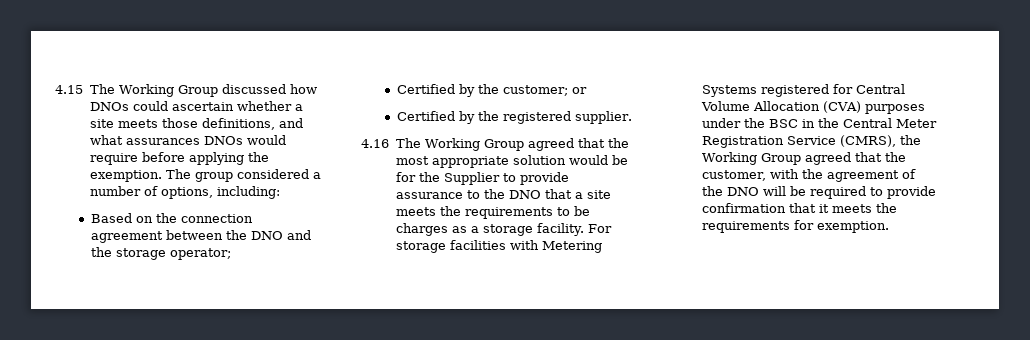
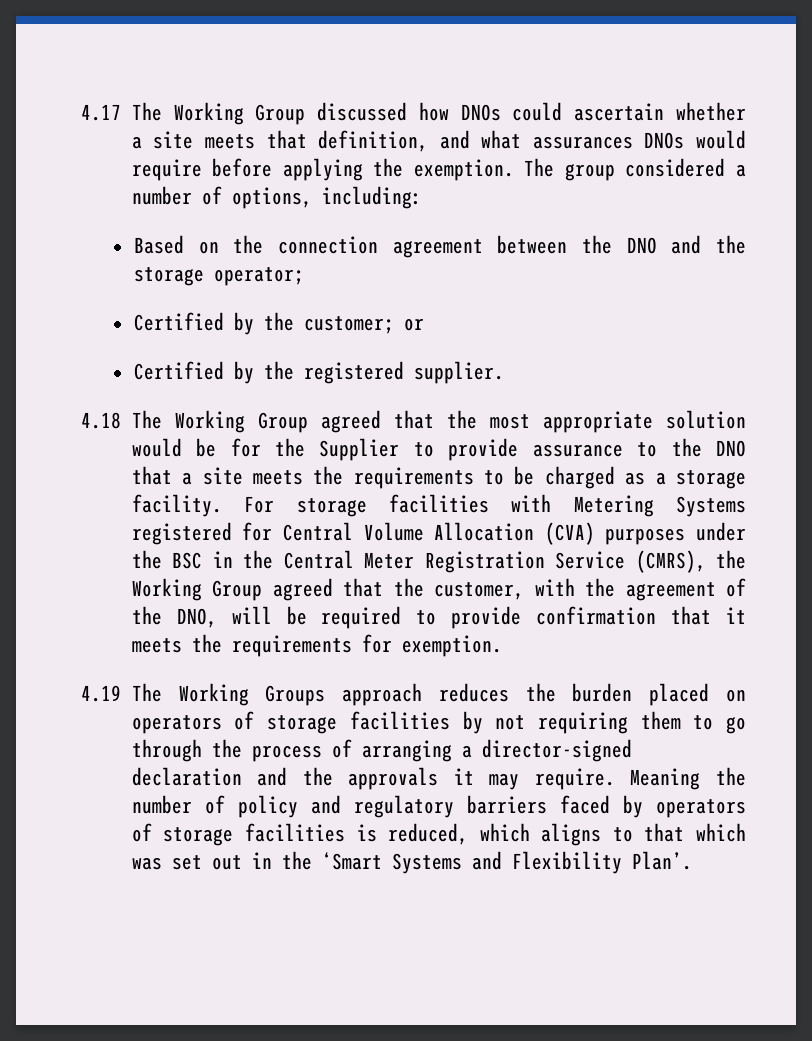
[55,85,83,94] 4.15 -> [81,104,121,121] 4.17
[161,118,275,130] those definitions, -> [266,130,429,152] that definition,
[361,139,389,148] 4.16 -> [81,412,121,429] 4.18
[395,223,448,236] charges -> [544,466,615,489] charged
[726,187,759,196] DNO -> [176,608,217,628] DNO,
(889, 227) none -> [81,683,746,706] [131,711,747,734] [131,739,632,762] [131,767,746,790] [131,795,746,818] [131,823,746,846] [131,851,692,874] // 4.19 The Working Groups approach reduces the burden placed on operators of storage facilities by not requiring them to go through the process of arranging a director-signed declaration and the approvals it may require. Meaning the number of policy and regulatory barriers faced by operators of storage facilities is reduced, which aligns to that which was set out in the ‘Smart Systems and Flexibility Plan’.

